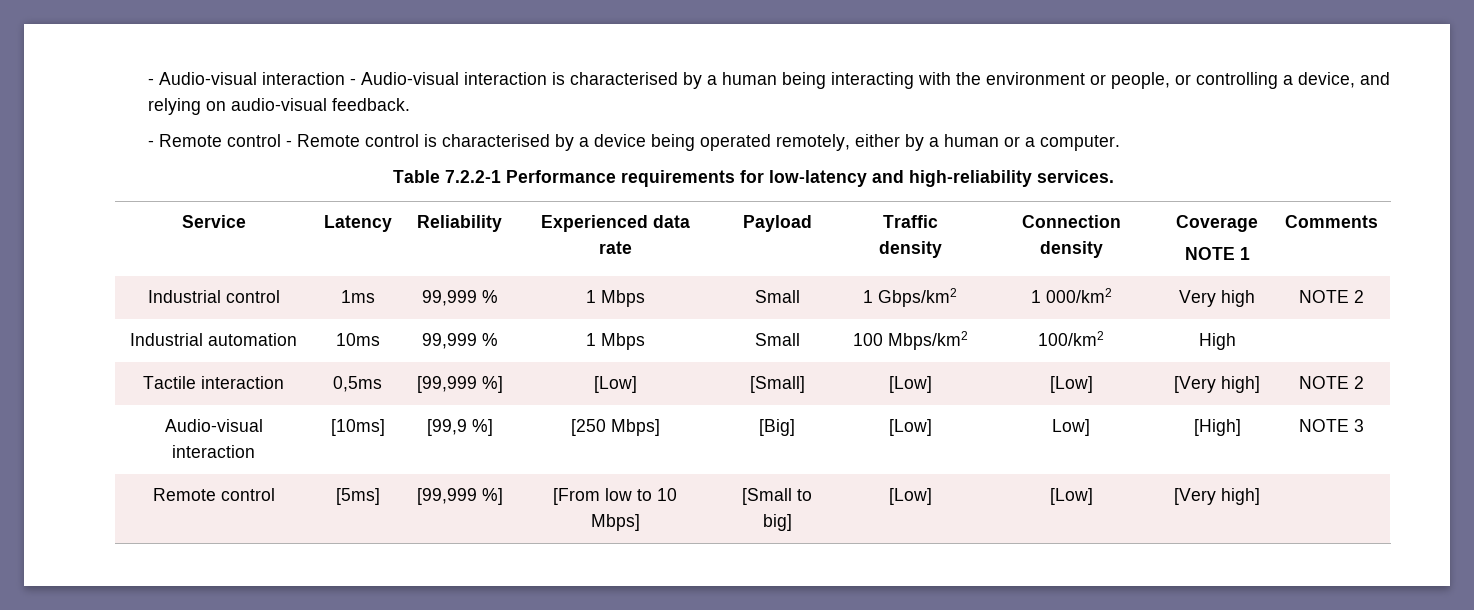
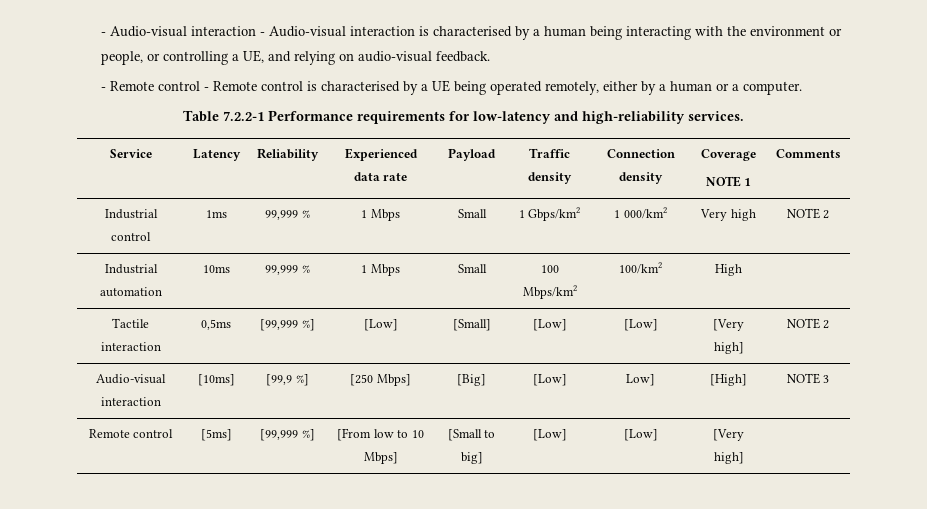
[1297,72,1355,88] device, -> [243,50,265,63] UE,
[593,134,646,147] device -> [432,80,451,92] UE

